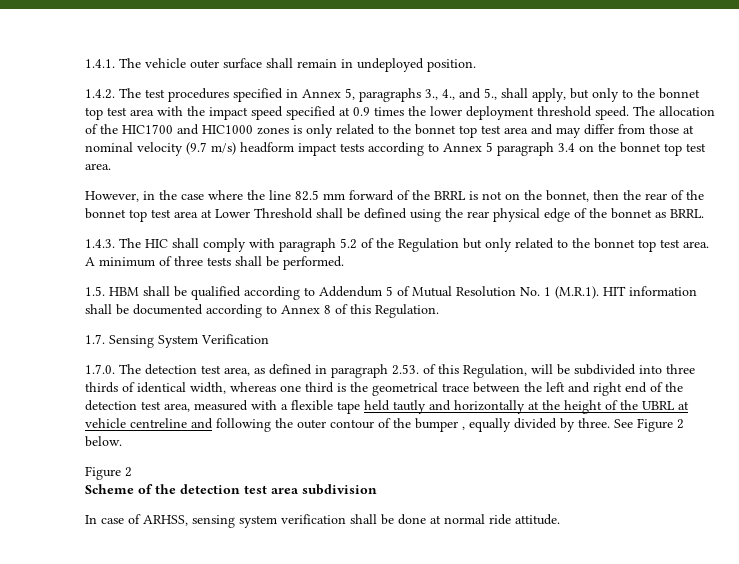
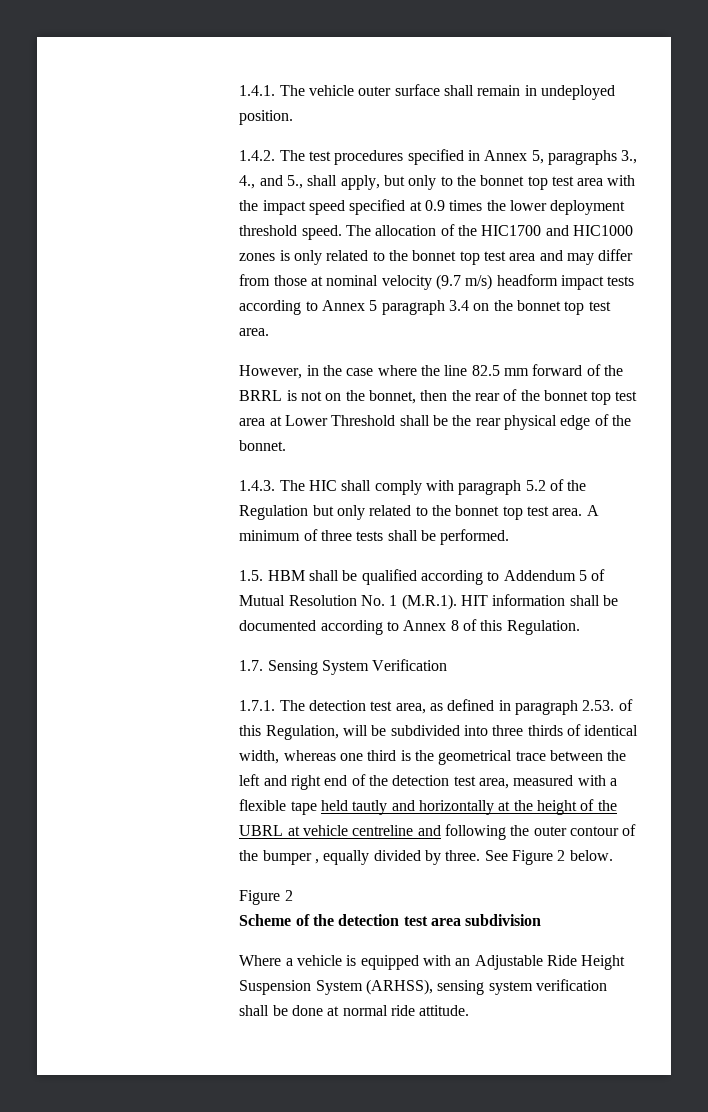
[364,208,442,222] defined using -> (448, 420) none
[611,208,705,219] bonnet as BRRL. -> [239,440,287,451] bonnet.
[85,364,116,374] 1.7.0. -> [239,700,276,711] 1.7.1.
[85,514,189,526] In case of ARHSS, -> [239,955,626,970] [239,979,433,995] Where a vehicle is equipped with an Adjustable Ride Height Suspension System (ARHSS),

